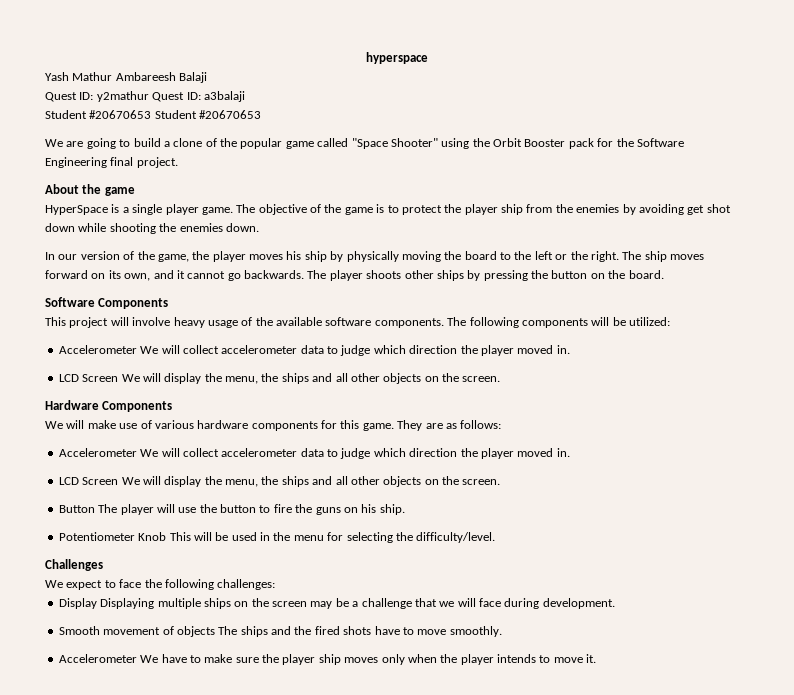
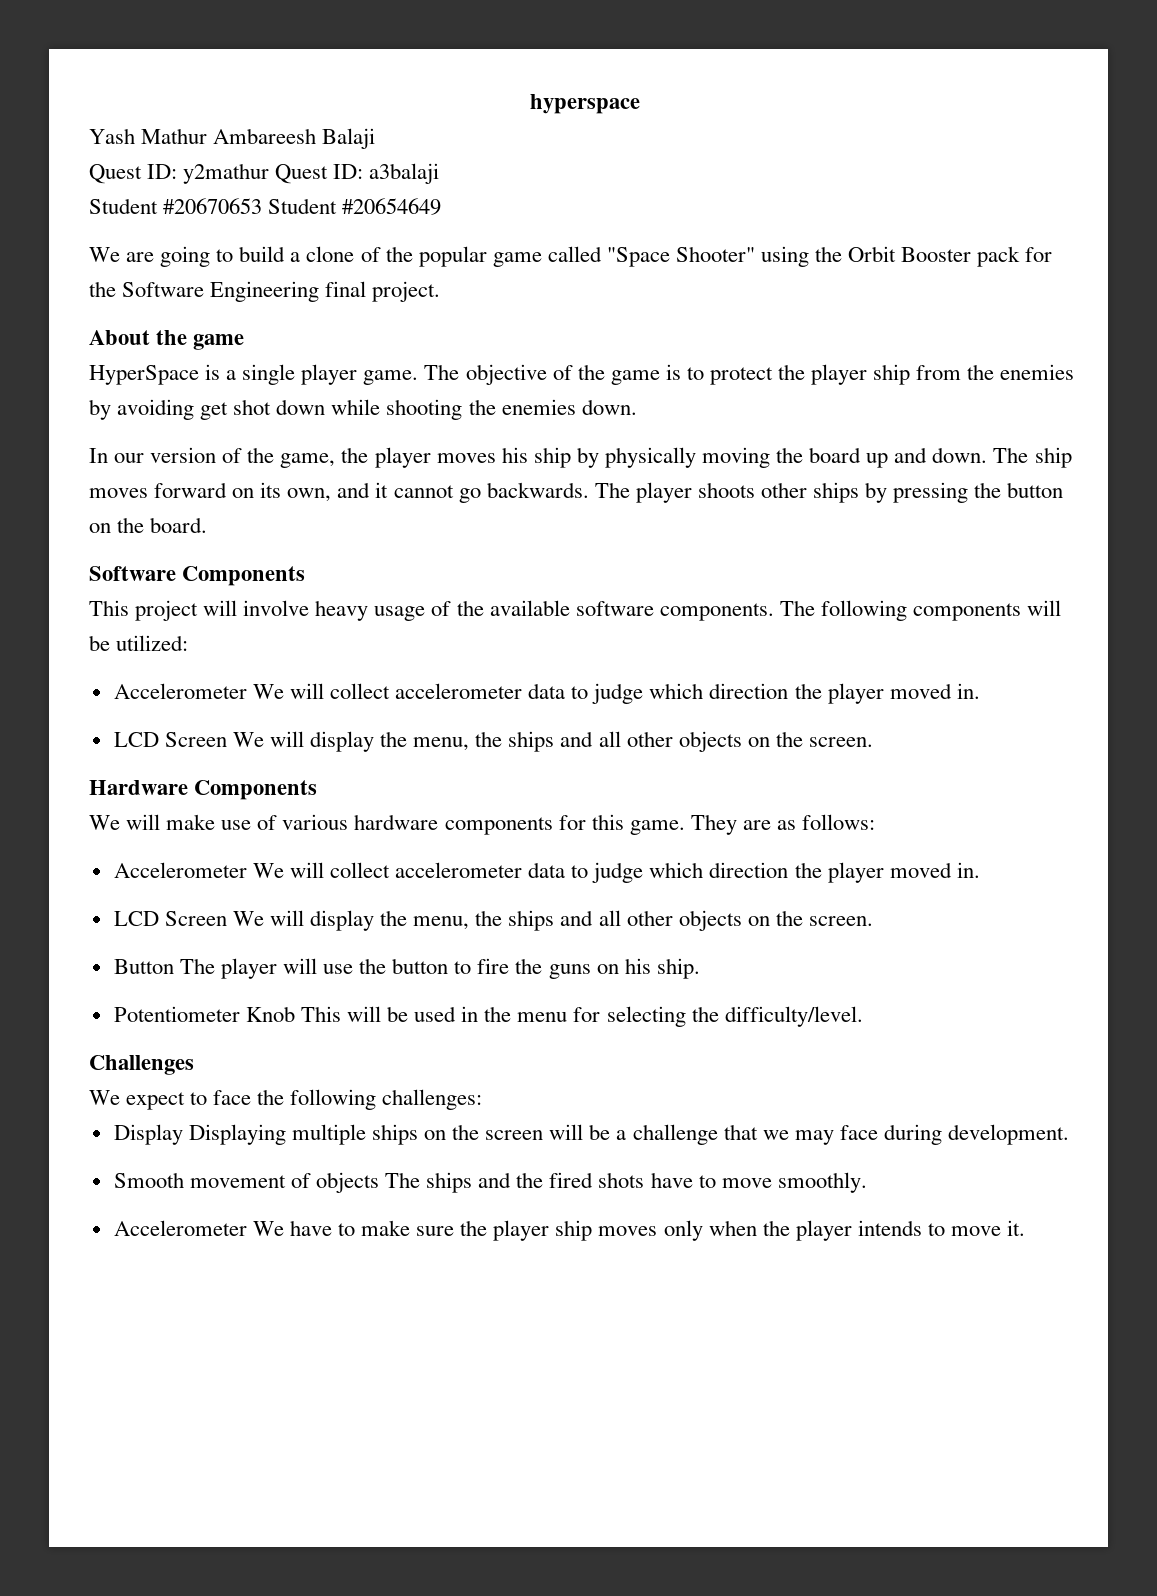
[199,110,262,119] #20670653 -> [342,198,442,215] #20654649
[500,251,619,262] to the left or the right. -> [866,447,988,468] up and down.
[310,601,333,609] may -> [549,1124,584,1140] will
[457,598,476,607] will -> [794,1130,834,1145] may

